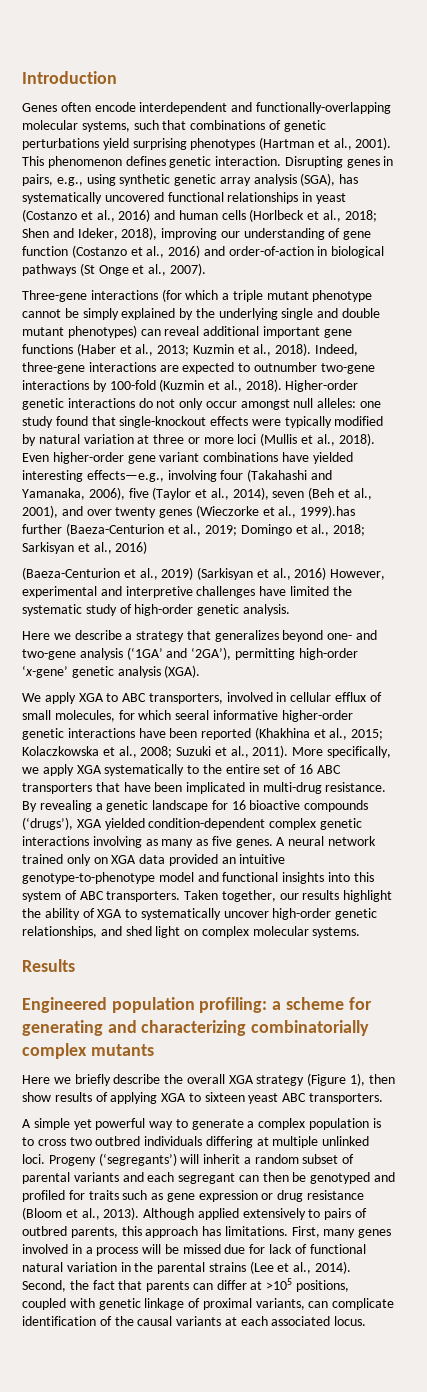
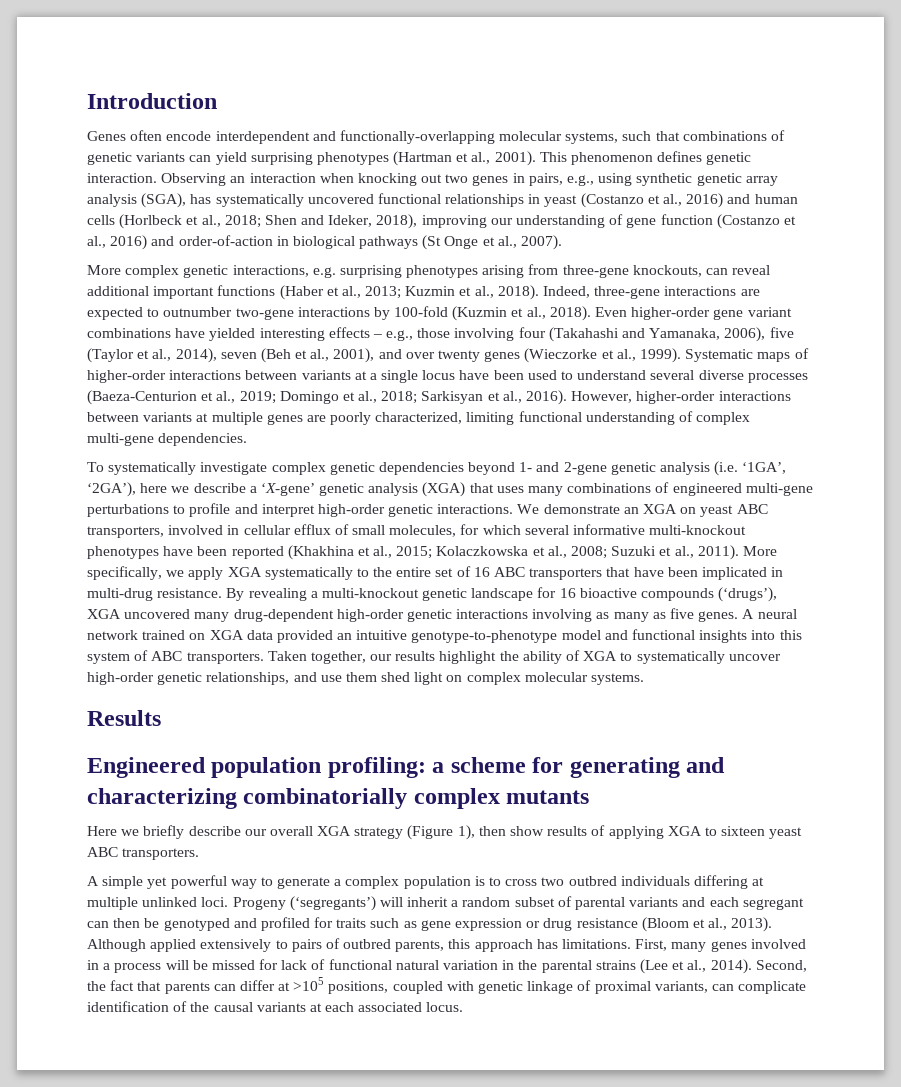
[22,138,99,150] perturbations -> [136,152,212,162] variants can
[284,156,343,168] Disrupting -> [161,173,469,186] Observing an interaction when knocking out two
[22,289,373,302] [22,308,381,320] [22,325,137,338] Three-gene interactions (for which a triple mutant phenotype cannot be simply explained by the underlying single and double mutant phenotypes) -> [87,264,702,278] More complex genetic interactions, e.g. surprising phenotypes arising from three-gene knockouts,
[323,329,352,338] gene -> (215, 292) none
[285,380,359,392] [22,398,382,410] [22,416,384,428] [22,433,375,446] Higher-order genetic interactions do not only occur amongst null alleles: one study found that single-knockout effects were typically modified by natural variation at three or more loci (Mullis et al., 2018). -> (591, 313) none
[86,470,164,482] effects—e.g., -> [328,327,451,341] effects – e.g., those
[300,505,356,518] [22,524,62,534] 1999).has further -> [639,348,809,363] [87,370,808,383] 1999). Systematic maps of higher-order interactions between variants at a single locus have been used to understand several diverse processes
[115,541,148,554] [22,567,386,580] [22,586,352,598] [22,604,290,616] [22,630,378,642] [22,647,358,660] [22,665,201,678] [22,692,119,704] 2016) // (Baeza-Centurion et al., 2019) (Sarkisyan et al., 2016) However, experimental and interpretive challenges have limited the systematic study of high-order genetic analysis. // Here we describe a strategy that generalizes beyond one- and two-gene analysis (‘1GA’ and ‘2GA’), permitting high-order ‘x-gene’ genetic analysis (XGA). // We apply XGA to -> [526,390,791,405] [87,411,751,425] [87,433,248,446] [87,461,787,476] [87,482,813,497] [87,503,734,517] 2016). However, higher-order interactions between variants at multiple genes are poorly characterized, limiting functional understanding of complex multi-gene dependencies. // To systematically investigate complex genetic dependencies beyond 1- and 2-gene genetic analysis (i.e. ‘1GA’, ‘2GA’), here we describe a ‘X-gene’ genetic analysis (XGA) that uses many combinations of engineered multi-gene perturbations to profile and interpret high-order genetic interactions. We demonstrate an XGA on yeast
[175,710,353,722] [22,728,135,740] seeral informative higher-order genetic interactions -> [524,524,747,535] [87,546,159,559] several informative multi-knockout phenotypes
(103, 806) none -> [321,588,419,598] multi-knockout
[104,818,317,830] yielded condition-dependent complex -> [124,609,404,622] uncovered many drug-dependent high-order
[66,854,91,866] only -> (186, 635) none
(122, 931) none -> [320,672,377,682] use them
[164,1074,184,1084] the -> [244,829,267,836] our
[224,1244,246,1254] due -> (255, 965) none

